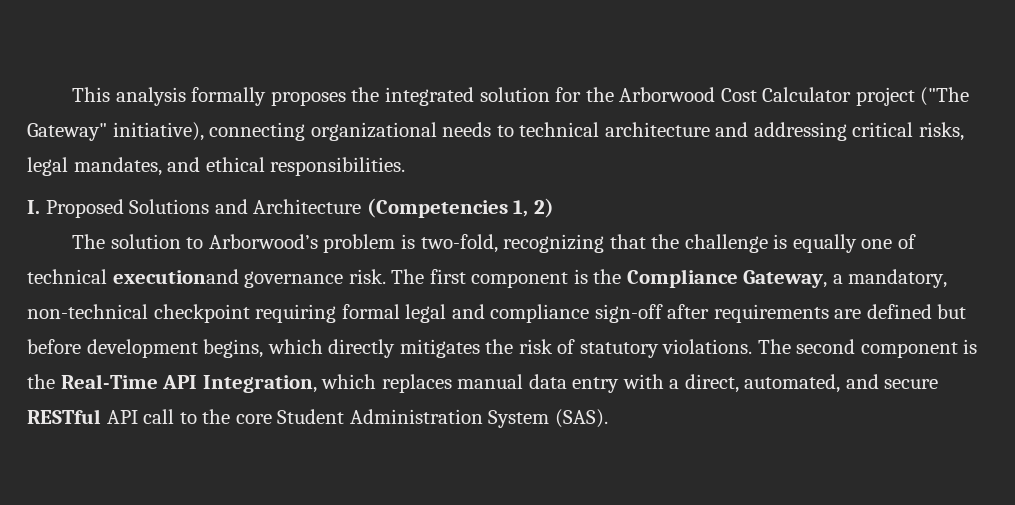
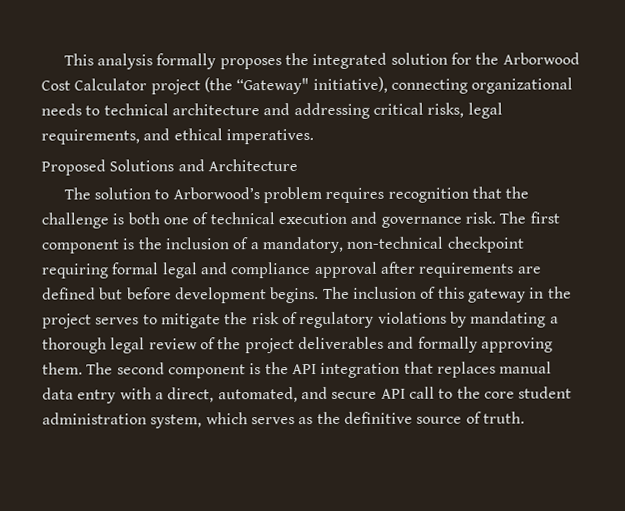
[920,87,970,106] [27,123,107,141] ("The Gateway" -> [203,77,310,95] (the “Gateway"
[73,157,162,176] mandates, -> [41,129,140,145] requirements,
[270,157,406,176] [27,200,40,214] responsibilities. // I. -> [225,128,314,145] imperatives. //
[366,198,554,218] (Competencies 1, 2) -> (298, 165) none
[400,234,605,253] is two-fold, recognizing -> [325,187,469,203] requires recognition
[792,234,857,253] equally -> [127,212,160,225] both
[112,269,239,284] executionand -> [277,211,378,225] execution and
[626,269,828,288] Compliance Gateway, -> [164,237,249,250] inclusion of
[594,304,663,323] sign-off -> [314,261,378,278] approval
[203,339,753,358] begins, which directly mitigates the risk of statutory violations. -> [270,286,572,304] [42,311,559,329] [42,336,553,354] [42,362,83,375] begins. The inclusion of this gateway in the project serves to mitigate the risk of regulatory violations by mandating a thorough legal review of the project deliverables and formally approving them.
[60,374,377,393] Real-Time API Integration, which -> [291,361,434,378] API integration that
[27,409,101,424] RESTful -> (378, 395) none
[277,409,608,428] Student Administration System (SAS). -> [518,386,573,399] [42,411,525,429] student administration system, which serves as the definitive source of truth.

